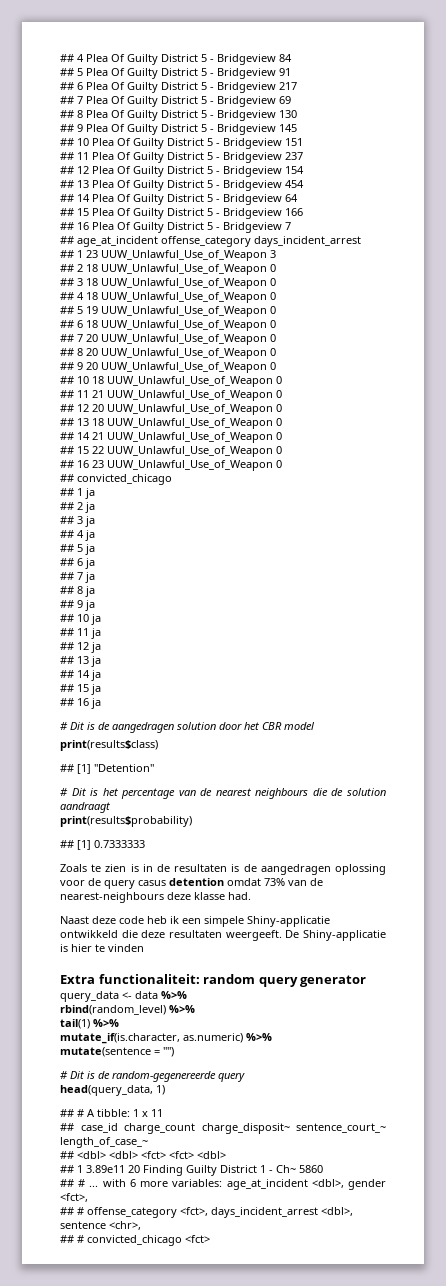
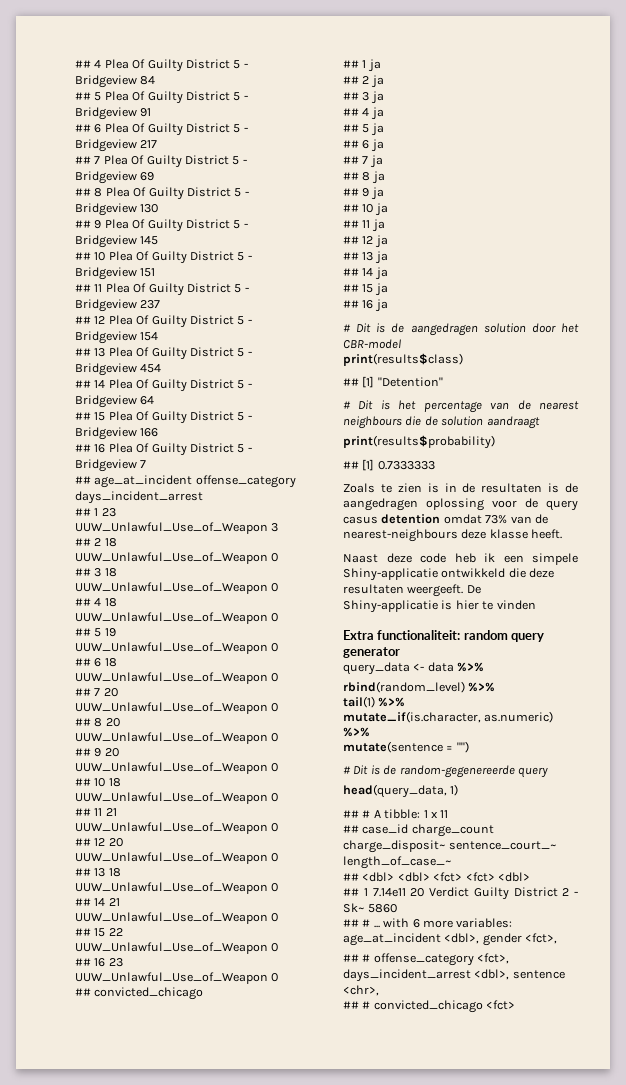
[262,722,315,730] CBR model -> [343,339,401,349] CBR-model
[228,892,251,900] had. -> [531,529,563,539] heeft.
[86,1165,296,1176] 3.89e11 20 Finding Guilty District 1 - Ch~ -> [372,887,578,900] [343,903,365,913] 7.14e11 20 Verdict Guilty District 2 - Sk~

